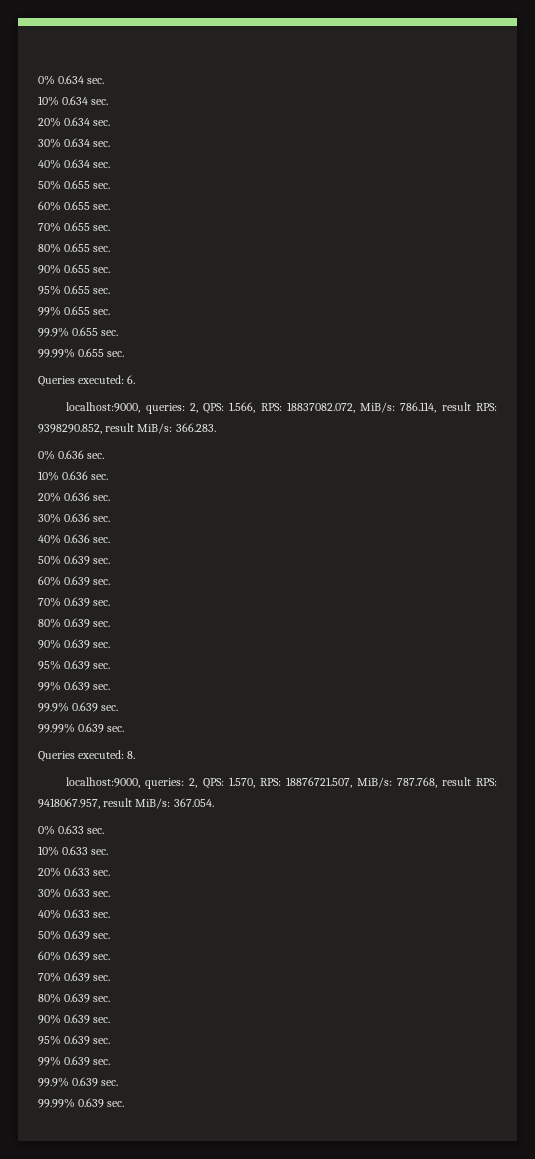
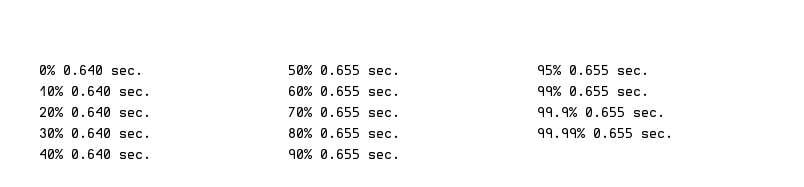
[38,75,105,85] [38,96,109,106] [38,117,111,127] [38,138,111,148] [38,159,91,169] 0% 0.634 sec. // 10% 0.634 sec. // 20% 0.634 sec. // 30% 0.634 sec. // 40% 0.634 -> [39,65,143,75] [39,86,151,96] [39,107,151,117] [39,128,151,138] [39,149,111,159] 0% 0.640 sec. // 10% 0.640 sec. // 20% 0.640 sec. // 30% 0.640 sec. // 40% 0.640
[38,375,136,387] [66,402,497,414] [38,423,216,434] [38,450,105,460] [38,471,109,481] [38,492,111,502] [38,513,111,523] [38,534,111,544] [38,555,111,565] [38,576,111,586] [38,597,111,607] [38,618,111,628] [38,639,111,649] [38,660,111,670] [38,681,111,691] [38,702,119,712] [38,723,125,733] [38,750,136,762] [66,777,498,789] [38,798,214,809] [38,825,105,835] [38,846,109,856] [38,867,111,877] [38,888,111,898] [38,909,111,919] [38,930,111,940] [38,951,111,961] [38,972,111,982] [38,993,111,1003] [38,1014,111,1024] [38,1035,111,1045] [38,1056,111,1066] [38,1077,119,1087] [38,1098,125,1108] // Queries executed: 6. // localhost:9000, queries: 2, QPS: 1.566, RPS: 18837082.072, MiB/s: 786.114, result RPS: 9398290.852, result MiB/s: 366.283. // 0% 0.636 sec. // 10% 0.636 sec. // 20% 0.636 sec. // 30% 0.636 sec. // 40% 0.636 sec. // 50% 0.639 sec. // 60% 0.639 sec. // 70% 0.639 sec. // 80% 0.639 sec. // 90% 0.639 sec. // 95% 0.639 sec. // 99% 0.639 sec. // 99.9% 0.639 sec. // 99.99% 0.639 sec. // Queries executed: 8. // localhost:9000, queries: 2, QPS: 1.570, RPS: 18876721.507, MiB/s: 787.768, result RPS: 9418067.957, result MiB/s: 367.054. // 0% 0.633 sec. // 10% 0.633 sec. // 20% 0.633 sec. // 30% 0.633 sec. // 40% 0.633 sec. // 50% 0.639 sec. // 60% 0.639 sec. // 70% 0.639 sec. // 80% 0.639 sec. // 90% 0.639 sec. // 95% 0.639 sec. // 99% 0.639 sec. // 99.9% 0.639 sec. // 99.99% 0.639 sec. -> (673, 134) none

